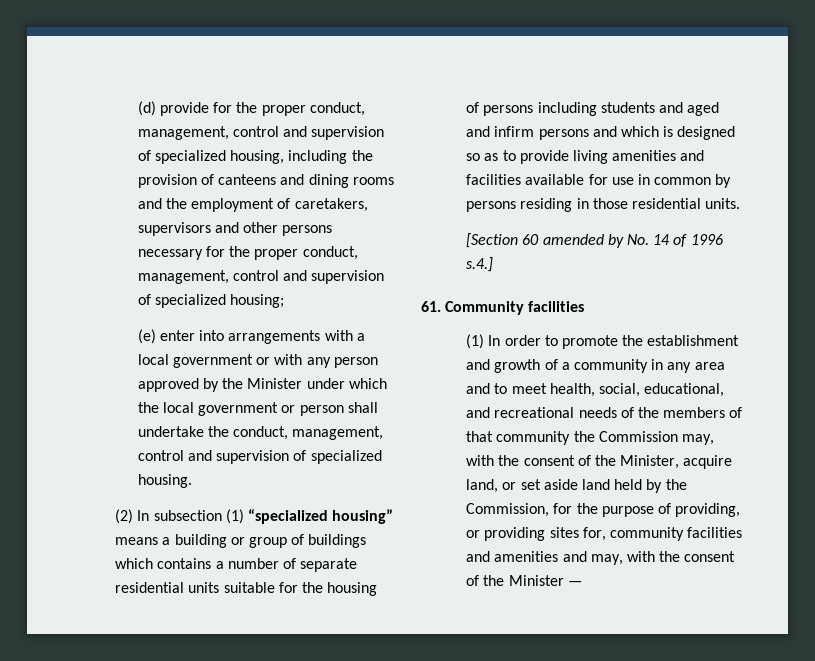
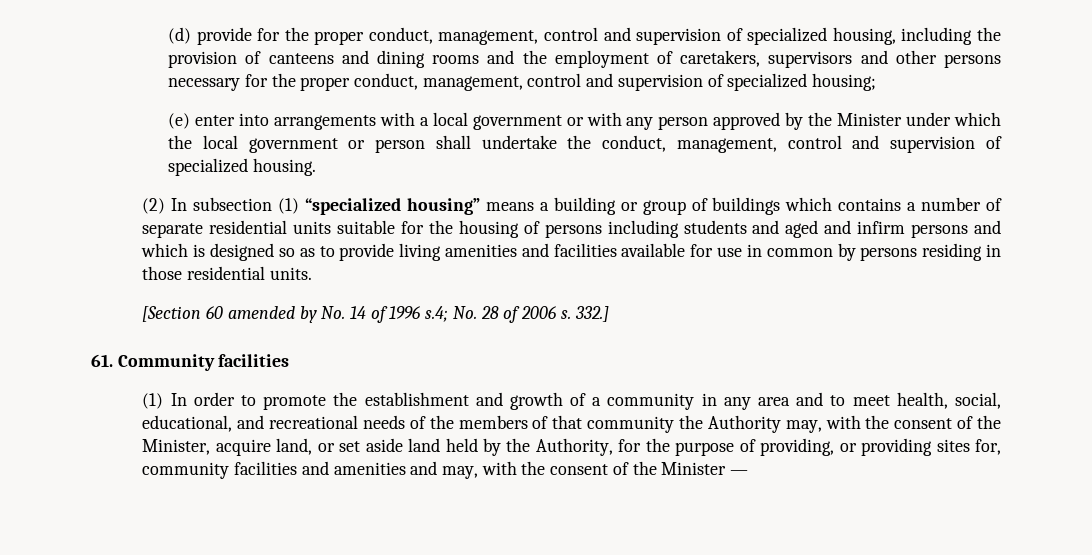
[466,257,494,272] s.4.] -> [425,306,609,323] s.4; No. 28 of 2006 s. 332.]
[598,431,678,442] Commission -> [707,415,781,433] Authority
[466,503,550,517] Commission, -> [535,438,613,456] Authority,

